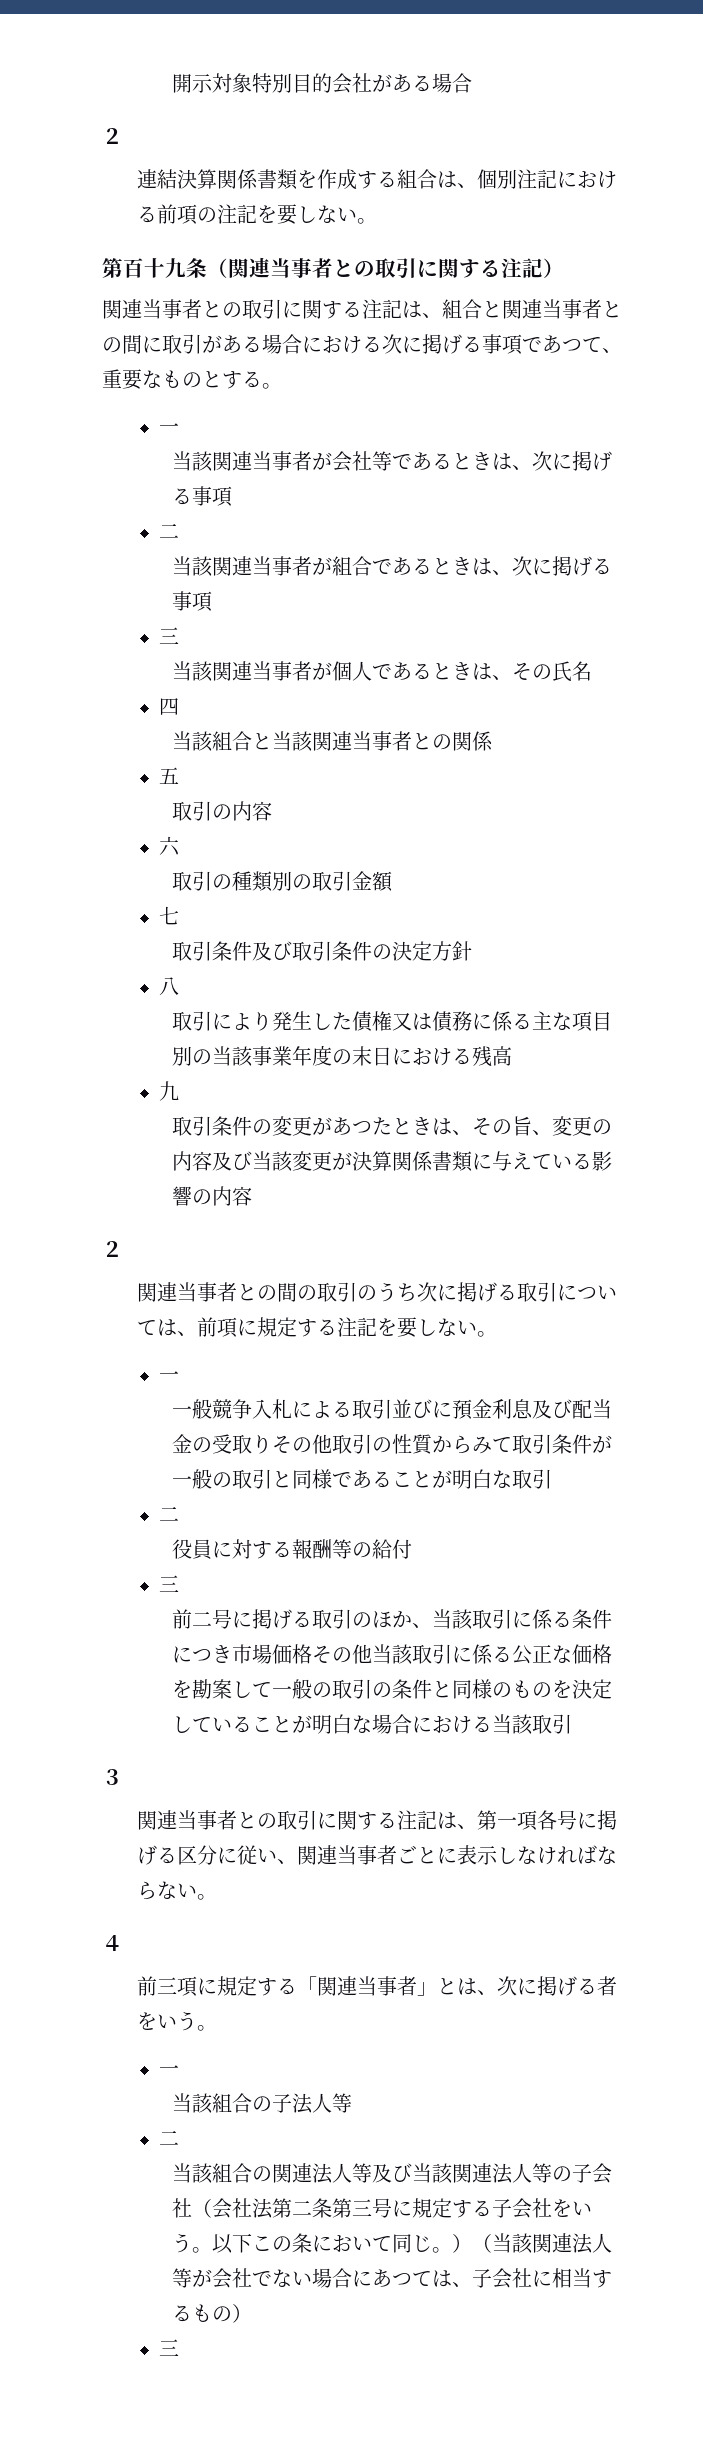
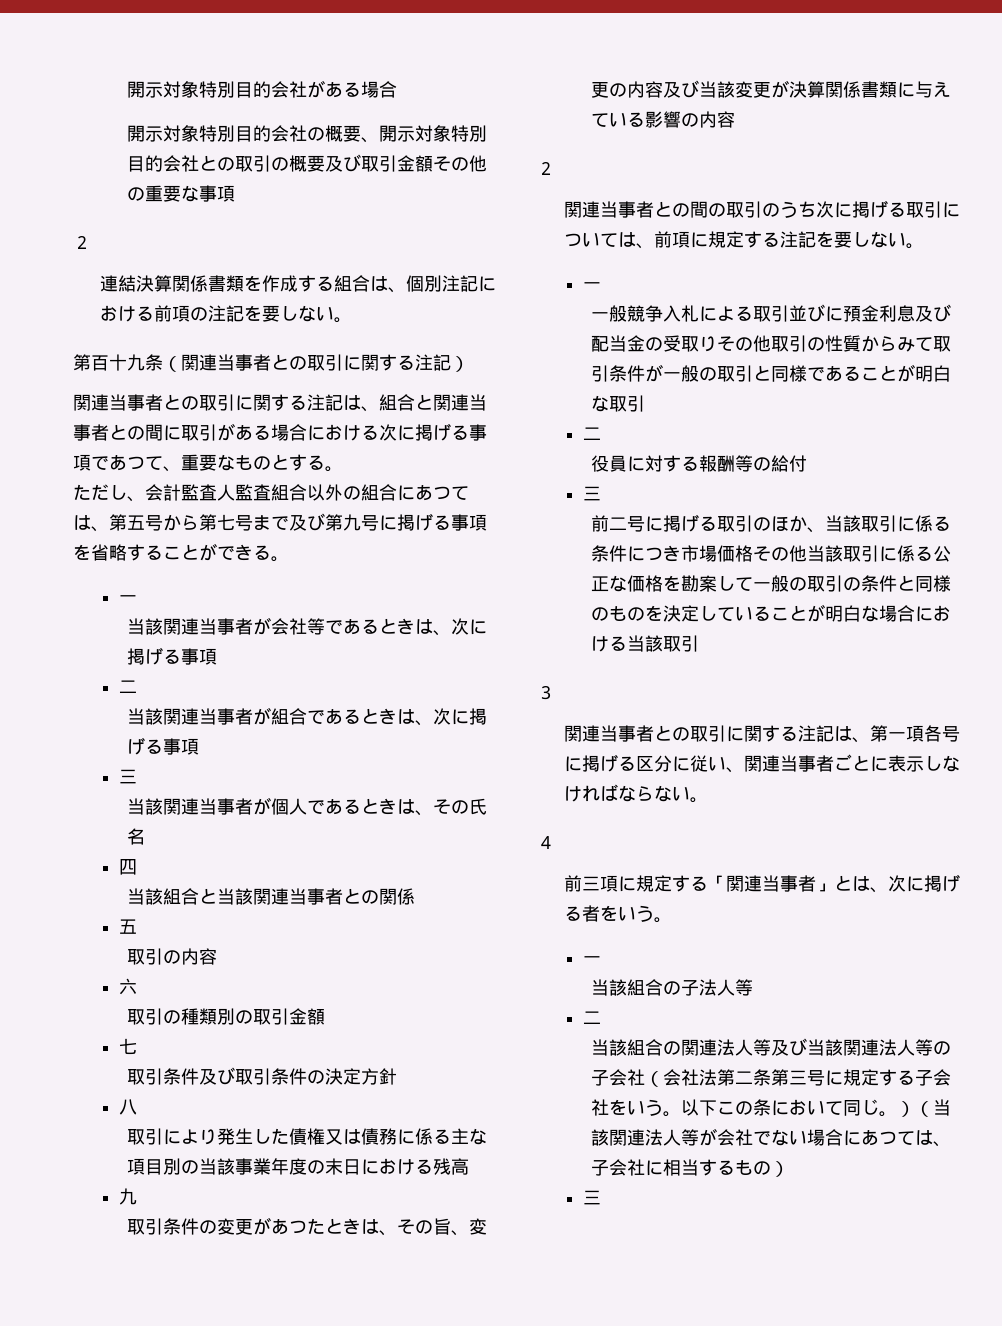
(473, 83) none -> [126,125,487,143] [126,154,487,172] [126,185,235,202] // 開示対象特別目的会社の概要、開示対象特別目的会社との取引の概要及び取引金額その他の重要な事項
(282, 386) none -> [73,484,469,502] [73,513,487,532] [73,543,289,562] // ただし、会計監査人監査組合以外の組合にあつては、第五号から第七号まで及び第九号に掲げる事項を省略することができる。

